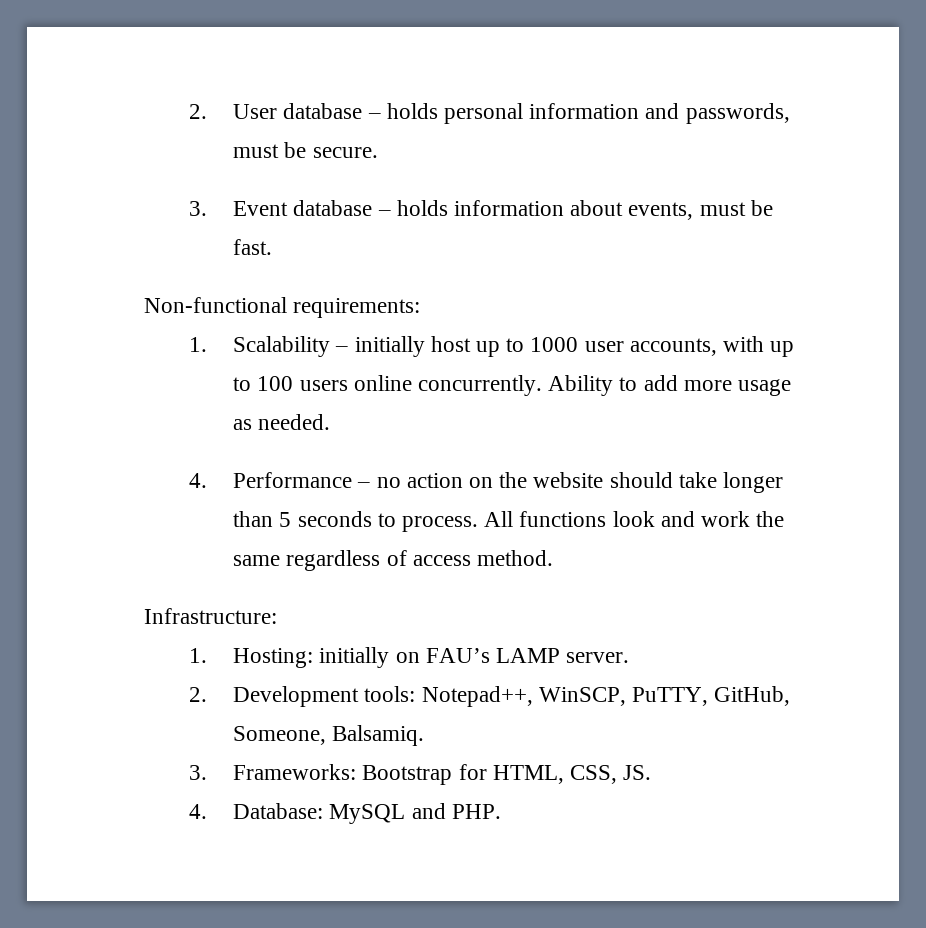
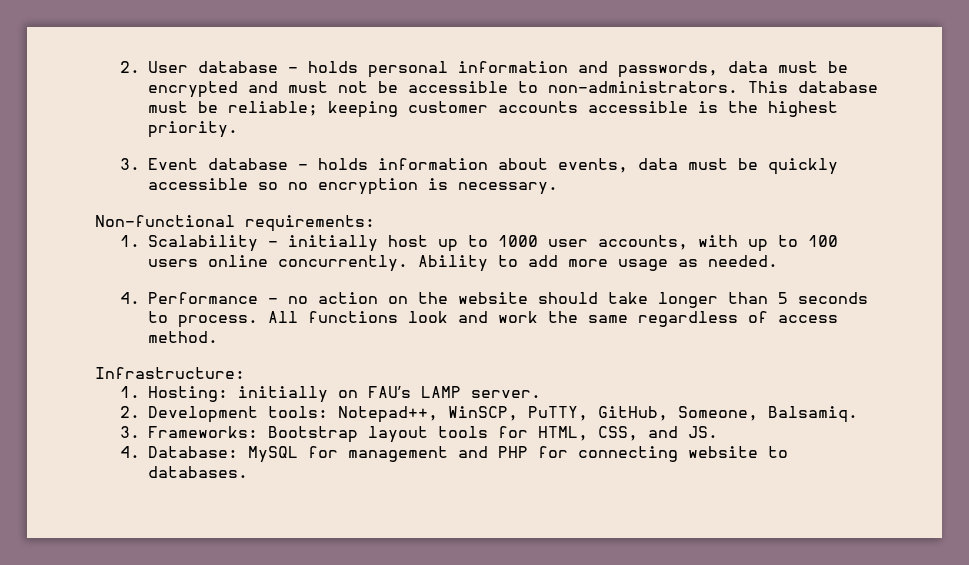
[233,142,378,158] must be secure. -> [728,61,849,73] [148,81,879,98] [148,101,839,118] [148,121,239,138] data must be encrypted and must not be accessible to non-administrators. This database must be reliable; keeping customer accounts accessible is the highest priority.
[699,200,773,216] [233,239,273,255] must be fast. -> [638,158,839,175] [148,178,559,195] data must be quickly accessible so no encryption is necessary.
(453, 775) none -> [368,426,489,443] layout tools
(617, 774) none -> [648,426,679,438] and
[411,803,501,819] and PHP. -> [308,446,789,462] [148,466,249,478] for management and PHP for connecting website to databases.

